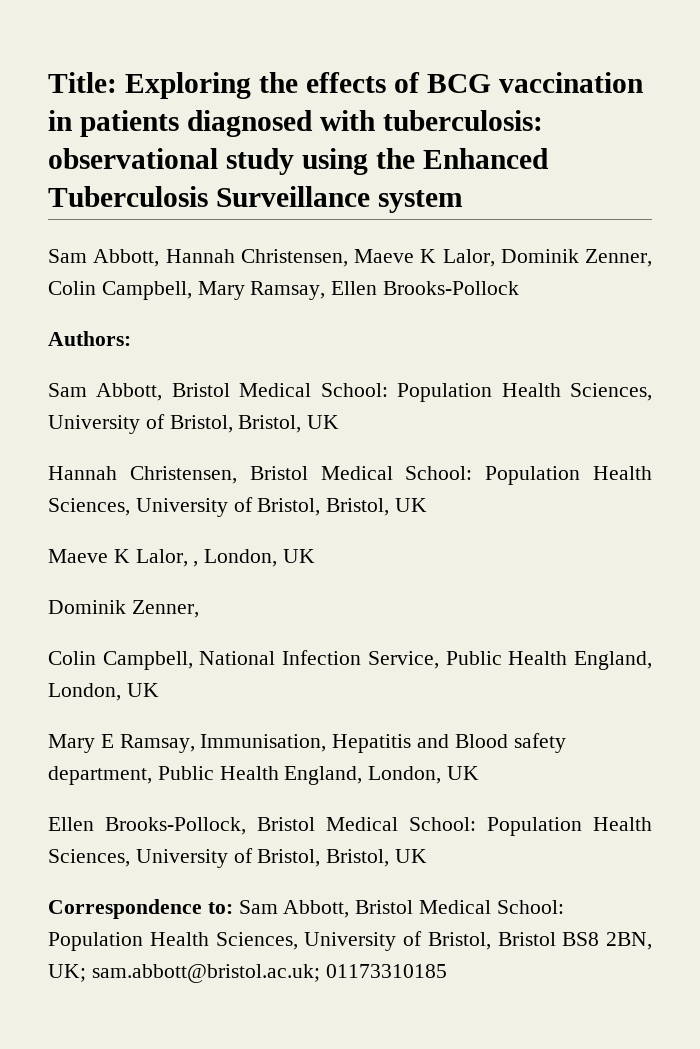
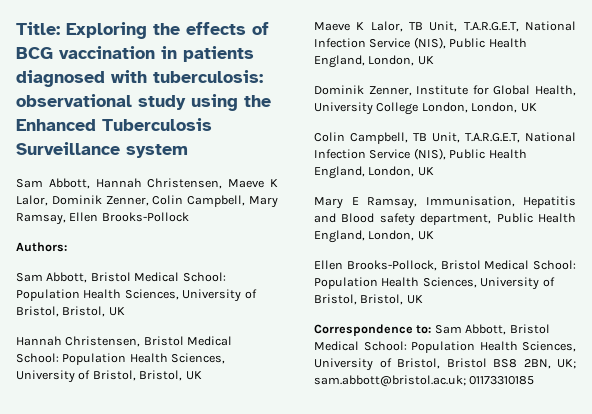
[193,549,316,567] [48,600,199,618] [48,650,439,670] , London, UK // Dominik Zenner, // Colin Campbell, National Infection Service, -> [409,21,576,32] [314,37,527,49] [314,55,434,68] [314,85,576,96] [314,102,537,115] [314,132,576,144] [314,148,446,160] TB Unit, T.A.R.G.E.T, National Infection Service (NIS), Public Health England, London, UK // Dominik Zenner, Institute for Global Health, University College London, London, UK // Colin Campbell, TB Unit, T.A.R.G.E.T, National Infection Service (NIS),

